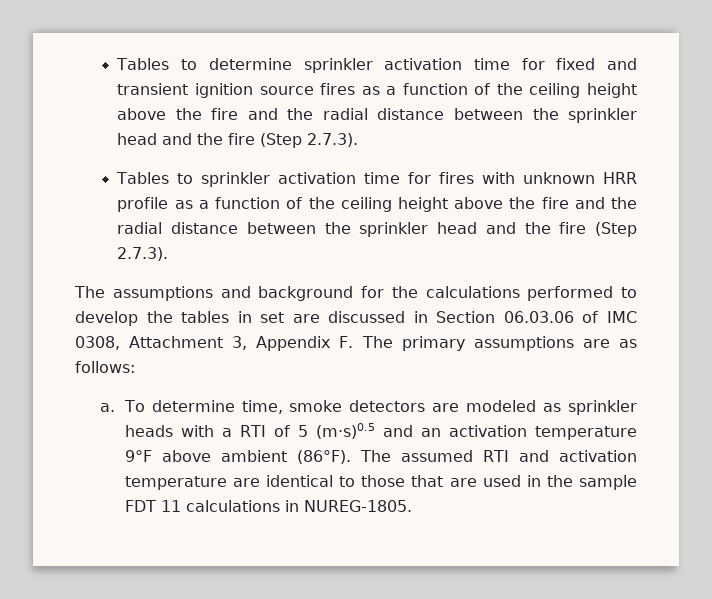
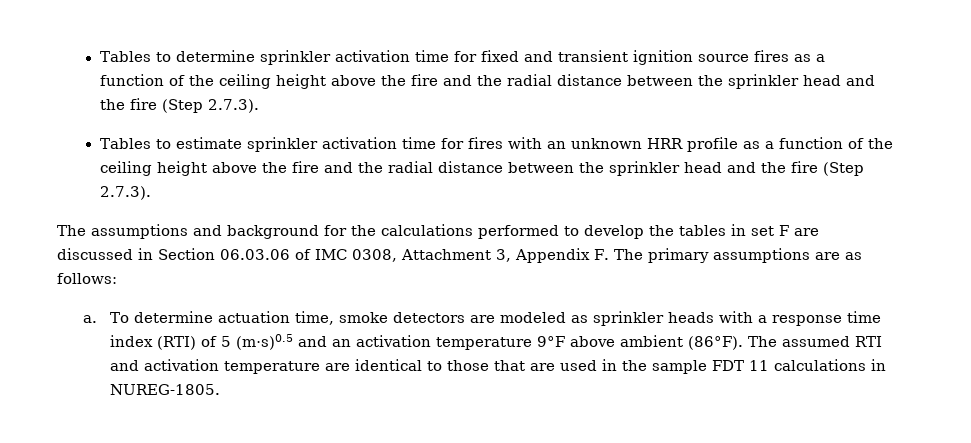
(194, 178) none -> [175,137,242,149] estimate
(516, 178) none -> [546,141,566,149] an
(285, 317) none -> [779,225,789,236] F
(235, 406) none -> [217,311,290,323] actuation
[239,425,266,437] RTI -> [771,311,881,326] [109,335,196,350] response time index (RTI)

